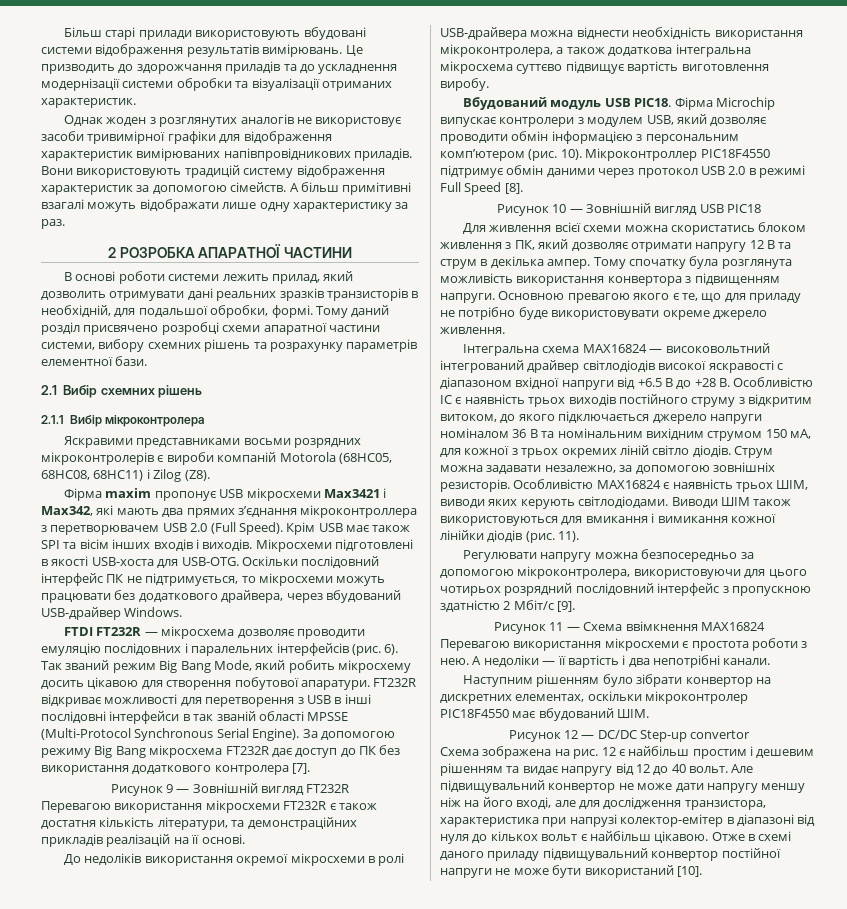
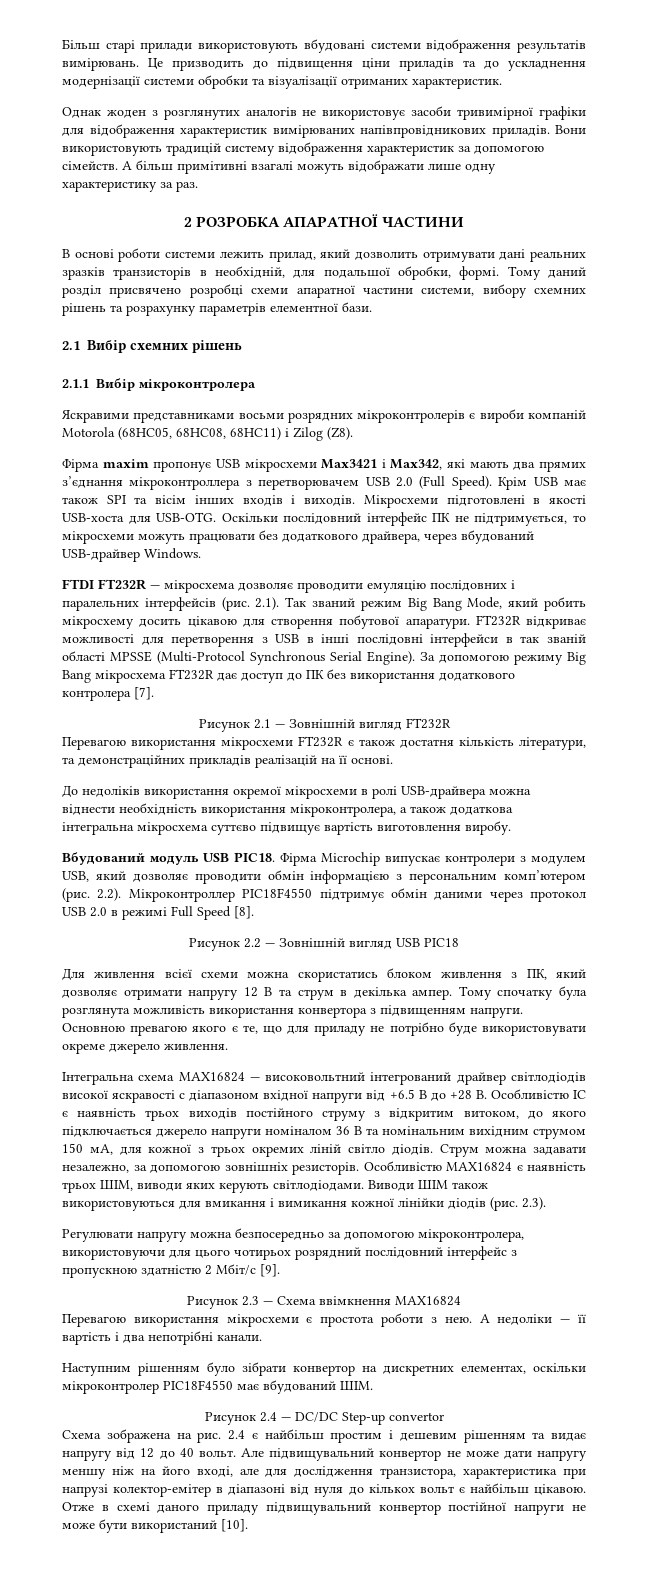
[136,64,222,74] здорожчання -> [277,58,390,69] підвищення ціни
[384,644,399,655] 6). -> [255,597,280,610] 2.1).
[165,784,173,793] 9 -> [253,719,271,729] 2.1
[560,149,582,160] 10). -> [97,888,122,901] 2.2).
[552,204,567,213] 10 -> [244,938,261,948] 2.2
[558,531,580,542] 11). -> [522,1197,546,1210] 2.3).
[549,622,564,631] 11 -> [242,1296,259,1306] 2.3
[563,730,578,739] 12 -> [259,1412,277,1422] 2.4
[601,747,616,756] 12 -> [228,1430,245,1440] 2.4

